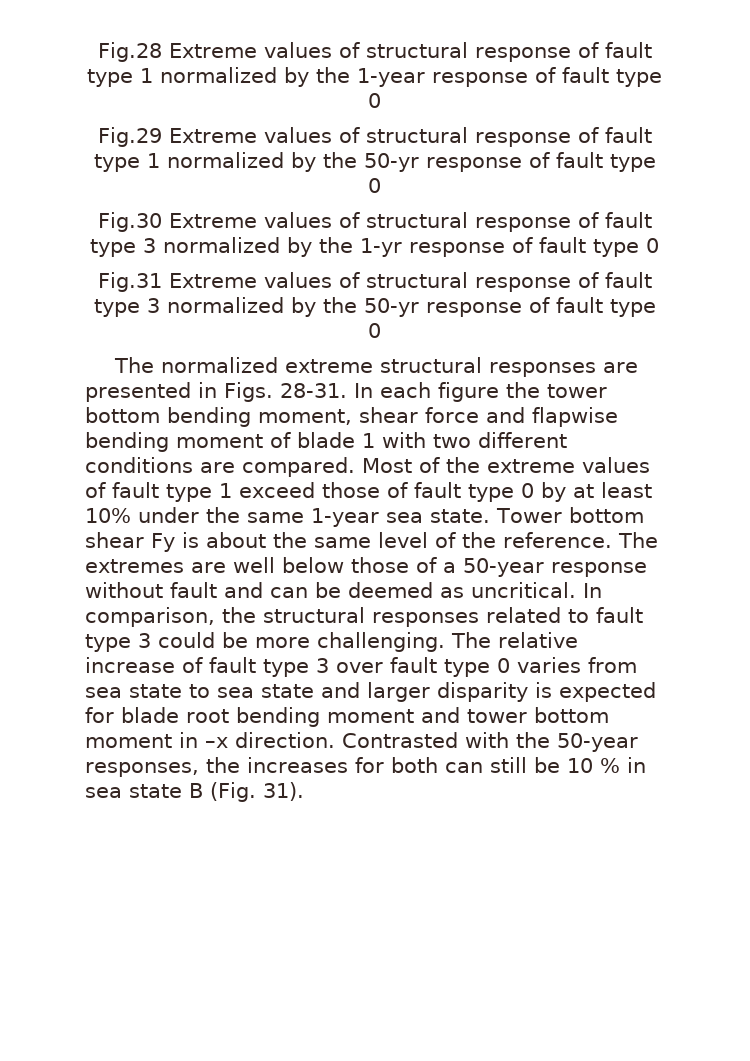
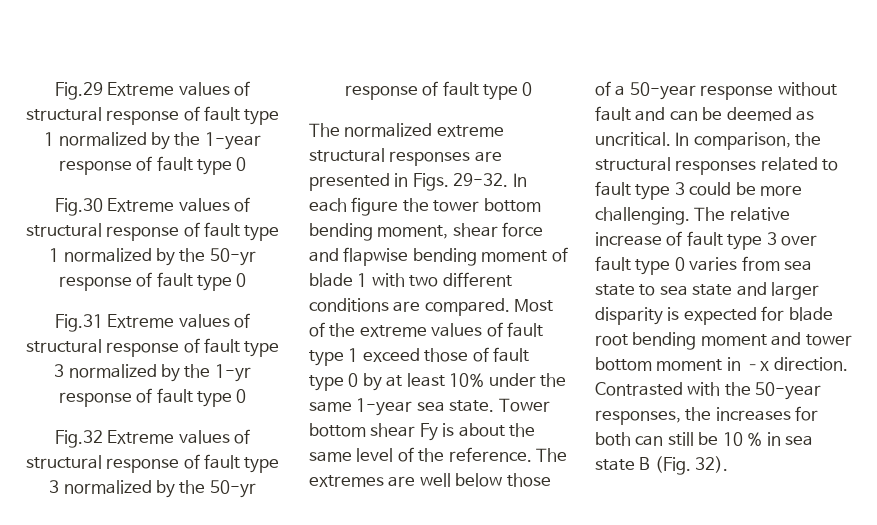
[97,42,162,62] Fig.28 -> [54,82,103,100] Fig.29
[97,127,162,147] Fig.29 -> [54,198,103,216] Fig.30
[97,212,162,232] Fig.30 -> [54,314,103,332] Fig.31
[97,272,162,292] Fig.31 -> [54,430,103,448] Fig.32
[279,383,347,398] 28-31. -> [453,173,509,187] 29-32.
[262,782,304,801] 31). -> [695,456,729,473] 32).

